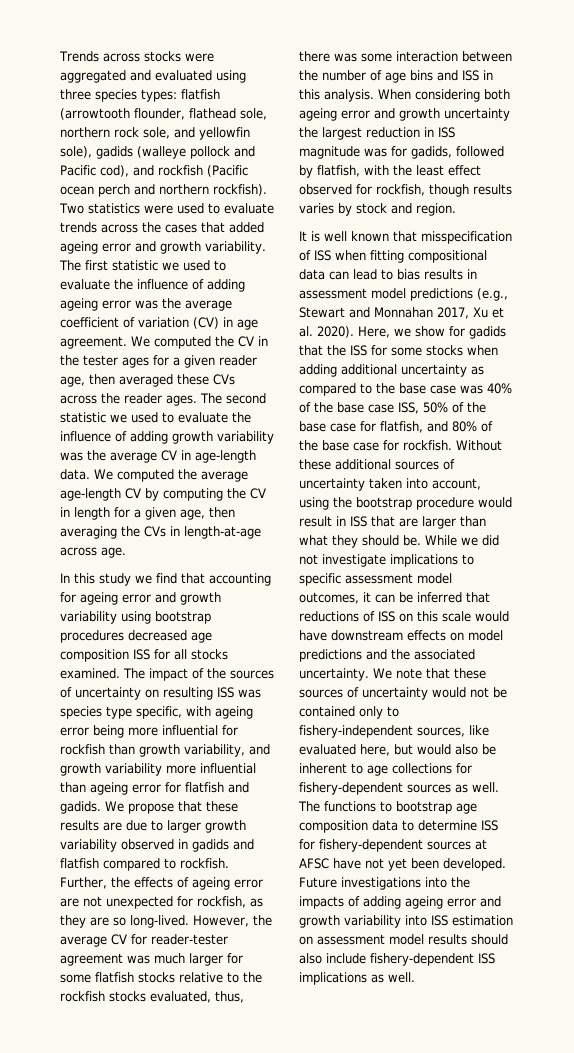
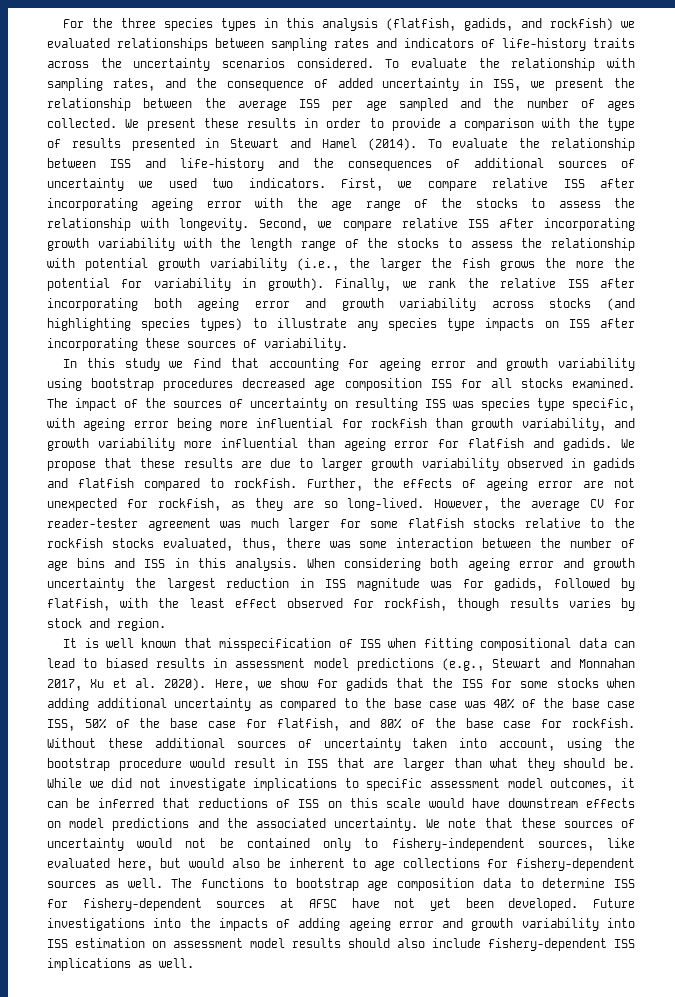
[59,51,214,62] [60,70,246,83] [60,89,220,102] [60,108,267,120] [60,127,250,140] [60,146,255,159] [60,165,248,177] [60,184,267,197] [59,203,274,214] [60,222,264,233] [60,241,266,254] [59,260,226,271] [60,279,245,292] [60,298,232,311] [60,317,258,330] [60,336,268,349] [60,355,257,368] [60,374,235,387] [60,393,266,406] [60,412,251,423] [60,431,274,444] [60,450,256,463] [60,469,248,482] [60,488,266,501] [60,507,235,520] [60,526,261,539] [60,547,126,558] Trends across stocks were aggregated and evaluated using three species types: flatfish (arrowtooth flounder, flathead sole, northern rock sole, and yellowfin sole), gadids (walleye pollock and Pacific cod), and rockfish (Pacific ocean perch and northern rockfish). Two statistics were used to evaluate trends across the cases that added ageing error and growth variability. The first statistic we used to evaluate the influence of adding ageing error was the average coefficient of variation (CV) in age agreement. We computed the CV in the tester ages for a given reader age, then averaged these CVs across the reader ages. The second statistic we used to evaluate the influence of adding growth variability was the average CV in age-length data. We computed the average age-length CV by computing the CV in length for a given age, then averaging the CVs in length-at-age across age. -> [63,18,635,31] [47,38,635,51] [47,58,635,71] [47,78,636,91] [47,98,635,111] [47,118,636,131] [47,138,635,151] [47,158,635,171] [47,178,635,191] [47,198,636,211] [47,218,635,231] [47,238,635,251] [47,258,635,271] [47,278,635,291] [47,298,635,311] [47,318,635,331] [47,338,348,351] For the three species types in this analysis (flatfish, gadids, and rockfish) we evaluated relationships between sampling rates and indicators of life-history traits across the uncertainty scenarios considered. To evaluate the relationship with sampling rates, and the consequence of added uncertainty in ISS, we present the relationship between the average ISS per age sampled and the number of ages collected. We present these results in order to provide a comparison with the type of results presented in Stewart and Hamel (2014). To evaluate the relationship between ISS and life-history and the consequences of additional sources of uncertainty we used two indicators. First, we compare relative ISS after incorporating ageing error with the age range of the stocks to assess the relationship with longevity. Second, we compare relative ISS after incorporating growth variability with the length range of the stocks to assess the relationship with potential growth variability (i.e., the larger the fish grows the more the potential for variability in growth). Finally, we rank the relative ISS after incorporating both ageing error and growth variability across stocks (and highlighting species types) to illustrate any species type impacts on ISS after incorporating these sources of variability.
[397,269,420,280] bias -> [105,658,148,668] biased

